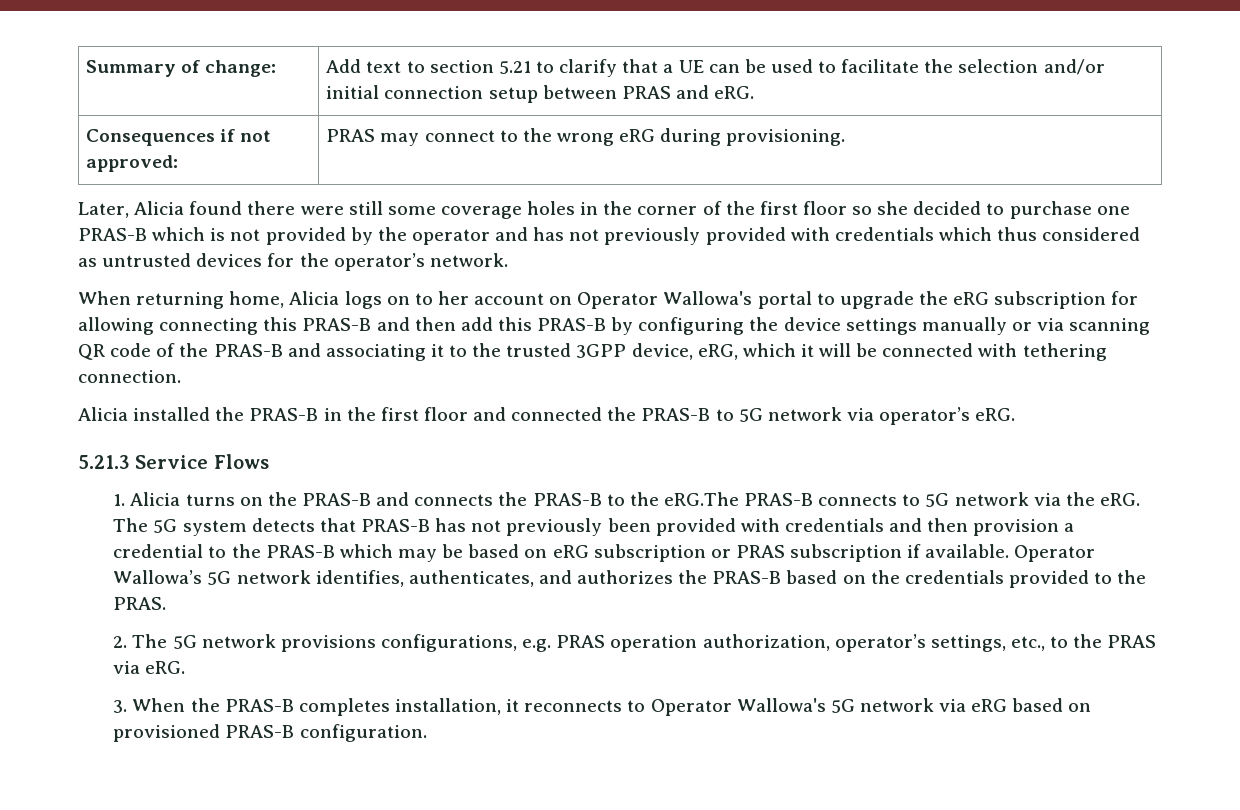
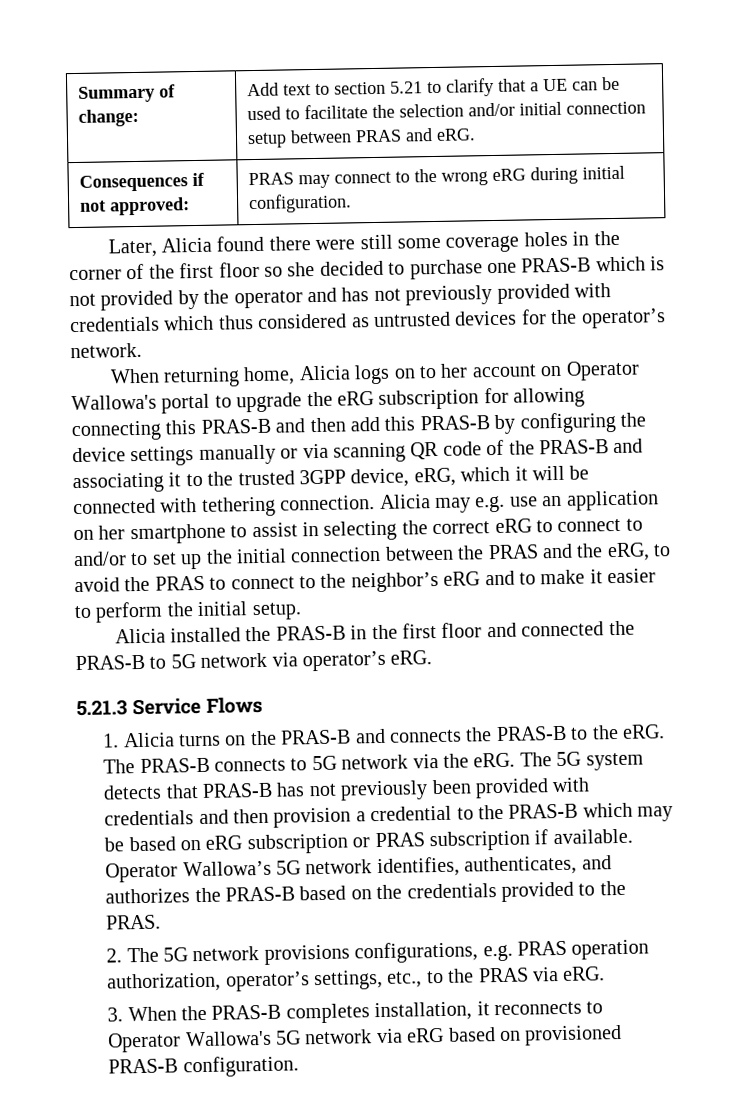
[726,129,846,146] provisioning. -> [582,165,626,180] [248,193,353,214] initial configuration.
(181, 376) none -> [379,490,659,514] [73,518,643,545] [73,542,672,570] [74,568,657,593] [74,601,302,623] Alicia may e.g. use an application on her smartphone to assist in selecting the correct eRG to connect to and/or to set up the initial connection between the PRAS and the eRG, to avoid the PRAS to connect to the neighbor’s eRG and to make it easier to perform the initial setup.
[663,492,739,506] eRG.The -> [621,724,665,739] [103,759,136,774] eRG. The

